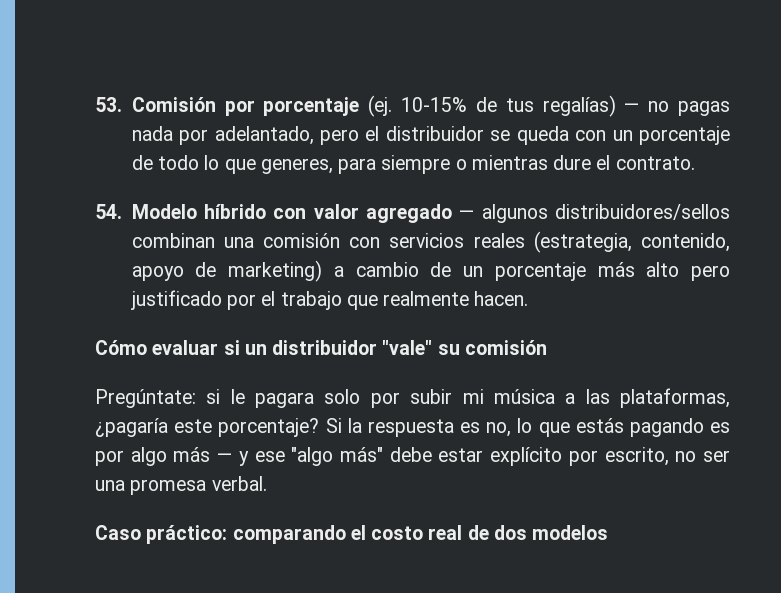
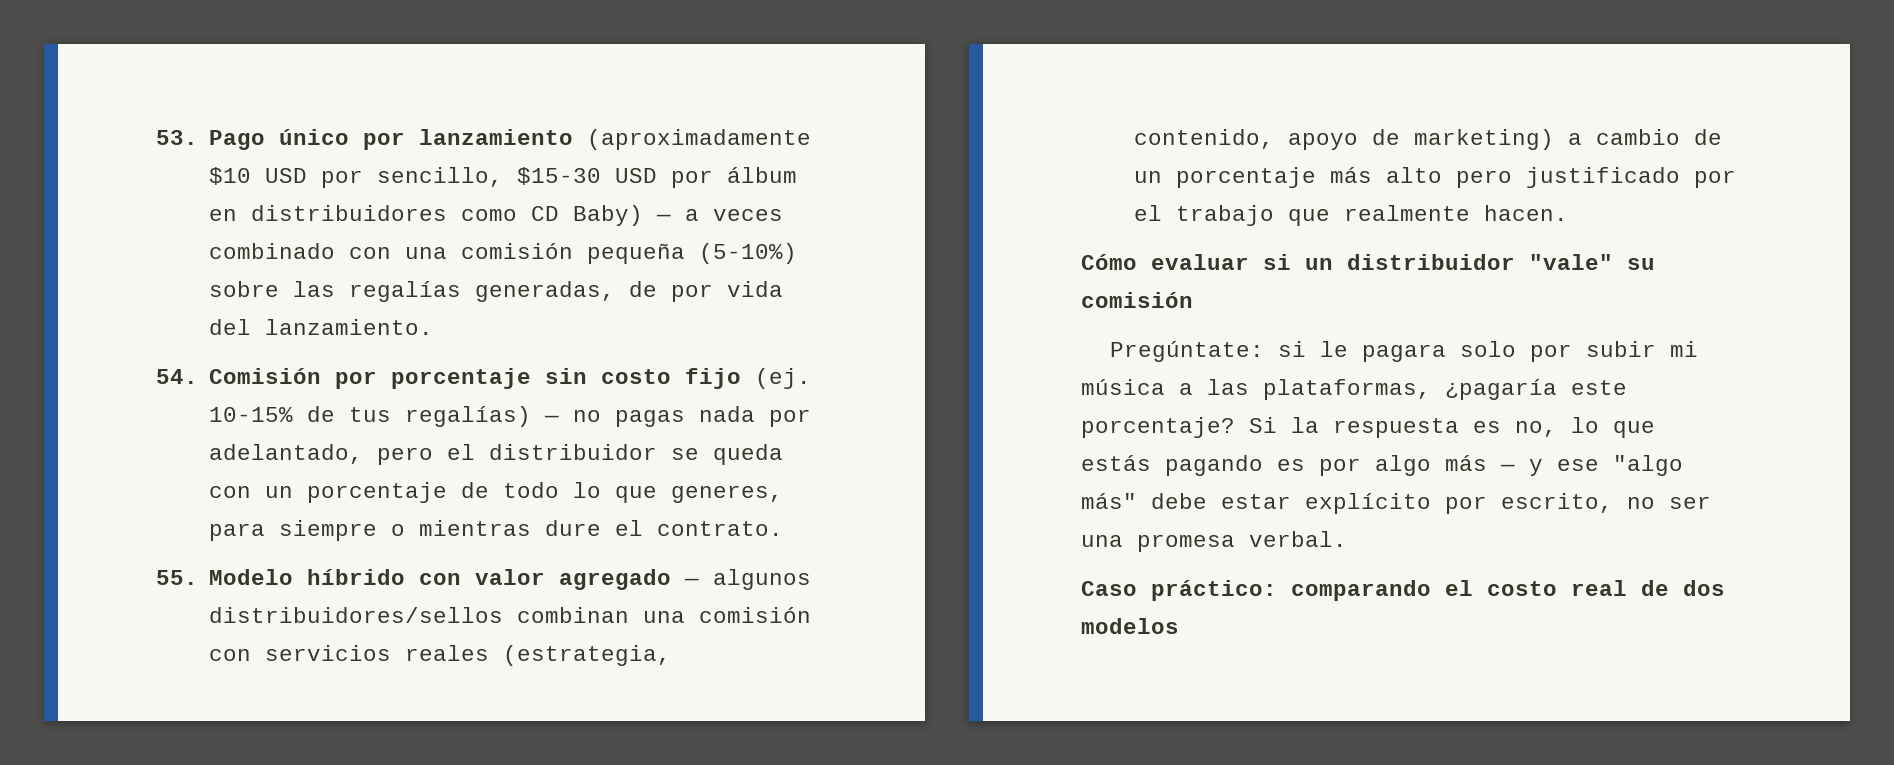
[131,97,360,116] Comisión por porcentaje -> [209,129,812,150] [209,167,798,188] [209,205,784,226] [209,243,798,264] [209,281,784,302] [209,319,434,335] [156,368,742,389] Pago único por lanzamiento (aproximadamente $10 USD por sencillo, $15-30 USD por álbum en distribuidores como CD Baby) — a veces combinado con una comisión pequeña (5-10%) sobre las regalías generadas, de por vida del lanzamiento. // 54. Comisión por porcentaje sin costo fijo
[95,204,122,219] 54. -> [156,570,198,585] 55.

